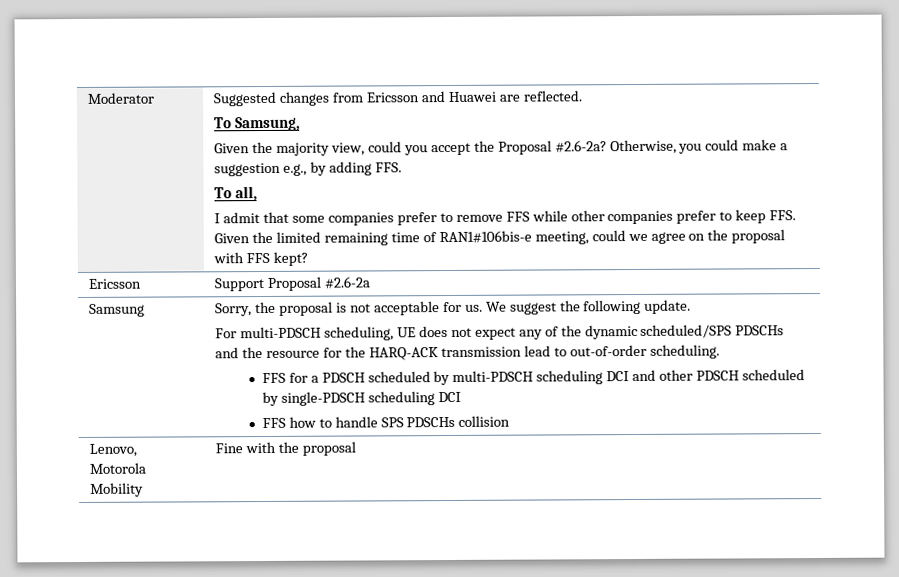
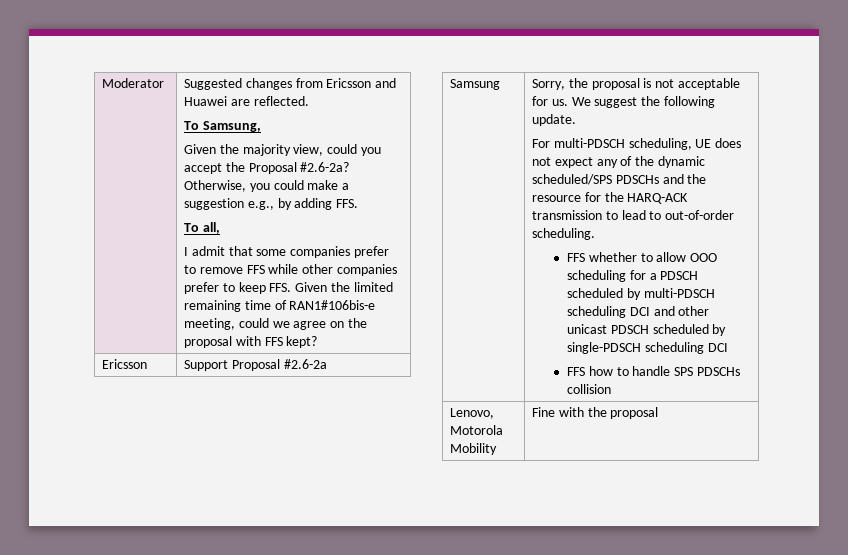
(522, 352) none -> [605,211,618,220] to
(286, 378) none -> [588,252,718,262] [567,270,627,282] whether to allow OOO scheduling
(694, 375) none -> [567,324,608,334] unicast

